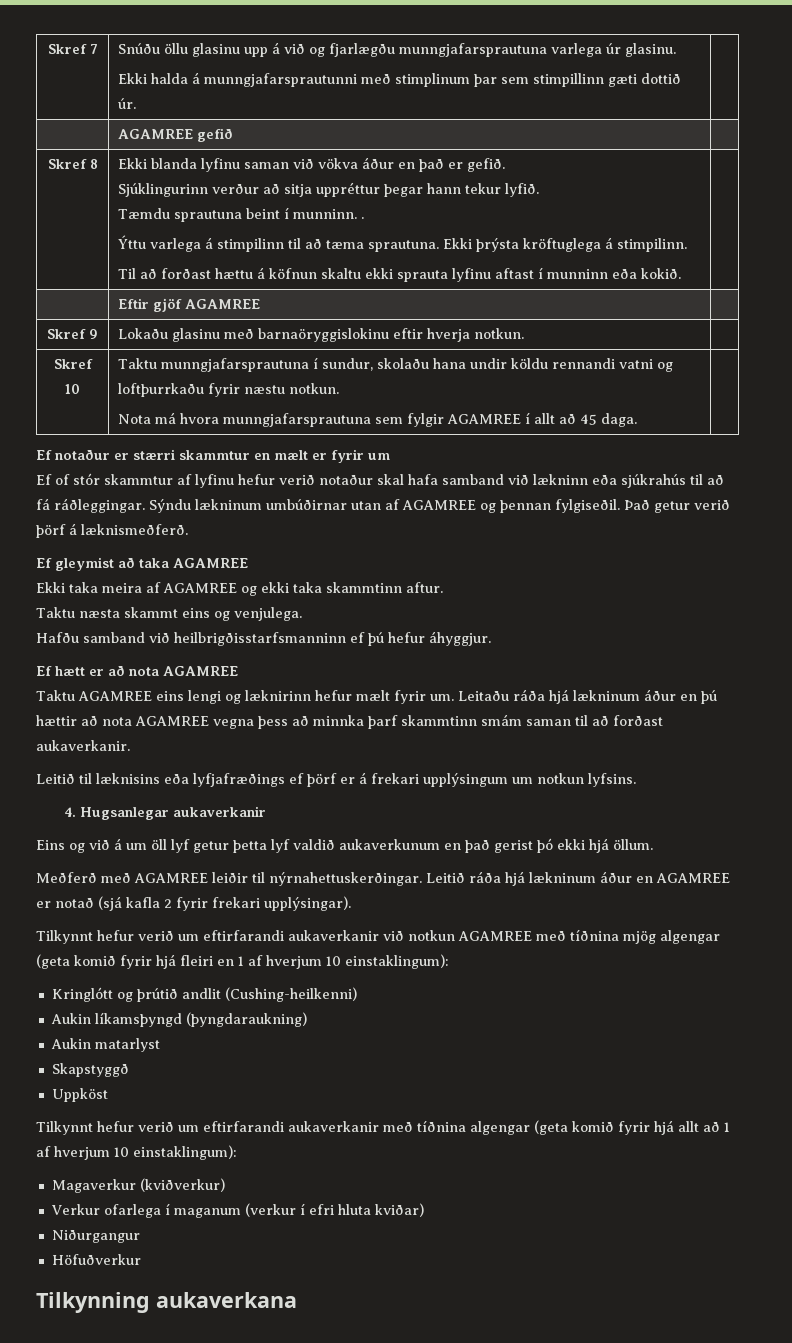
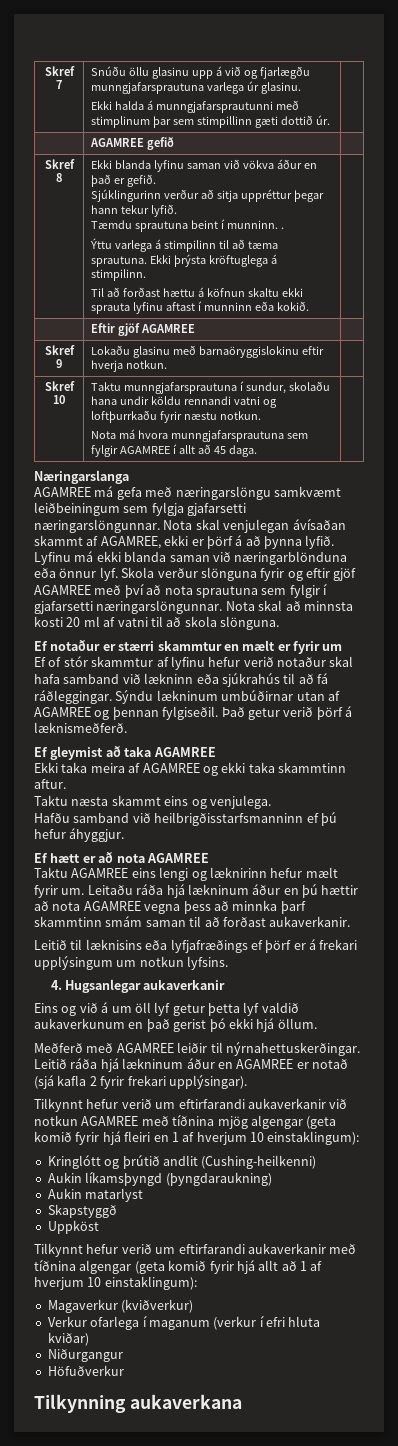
(637, 420) none -> [34,470,129,484] [34,486,341,500] [34,502,247,516] [34,518,346,533] [34,535,335,549] [34,551,348,565] [34,567,357,581] [34,583,327,598] [34,600,353,614] [34,616,279,630] // Næringarslanga // AGAMREE má gefa með næringarslöngu samkvæmt leiðbeiningum sem fylgja gjafarsetti næringarslöngunnar. Nota skal venjulegan ávísaðan skammt af AGAMREE, ekki er þörf á að þynna lyfið. Lyfinu má ekki blanda saman við næringarblönduna eða önnur lyf. Skola verður slönguna fyrir og eftir gjöf AGAMREE með því að nota sprautuna sem fylgir í gjafarsetti næringarslöngunnar. Nota skal að minnsta kosti 20 ml af vatni til að skola slönguna.

